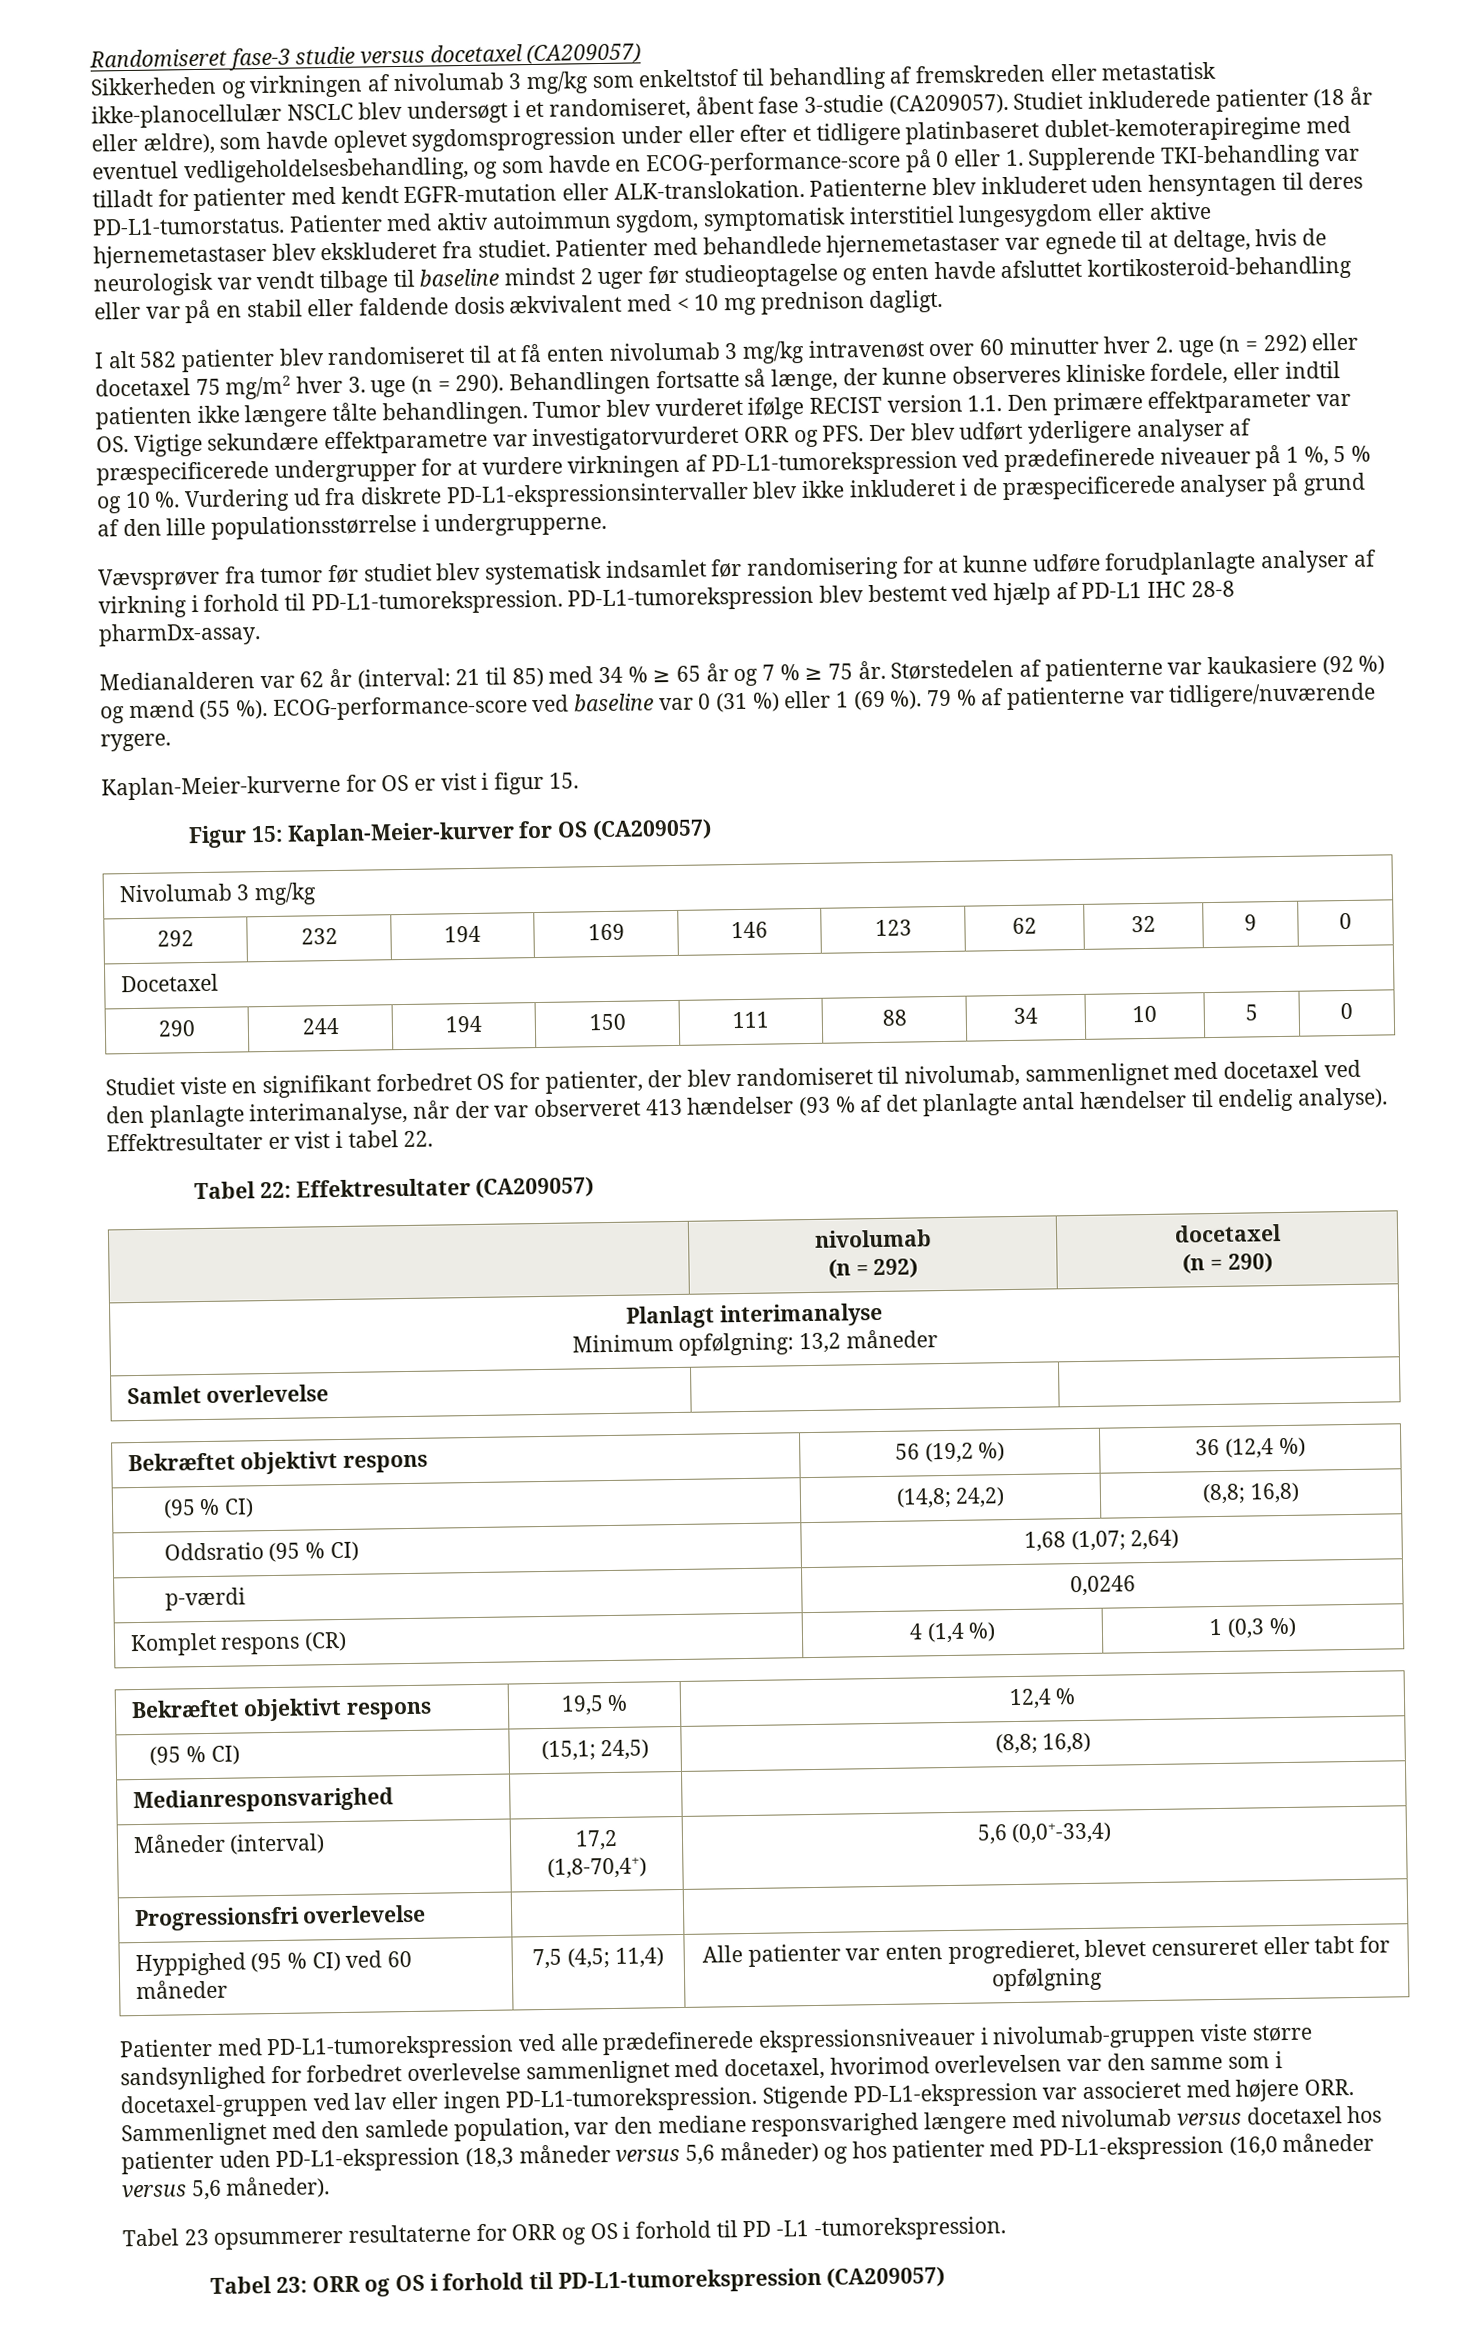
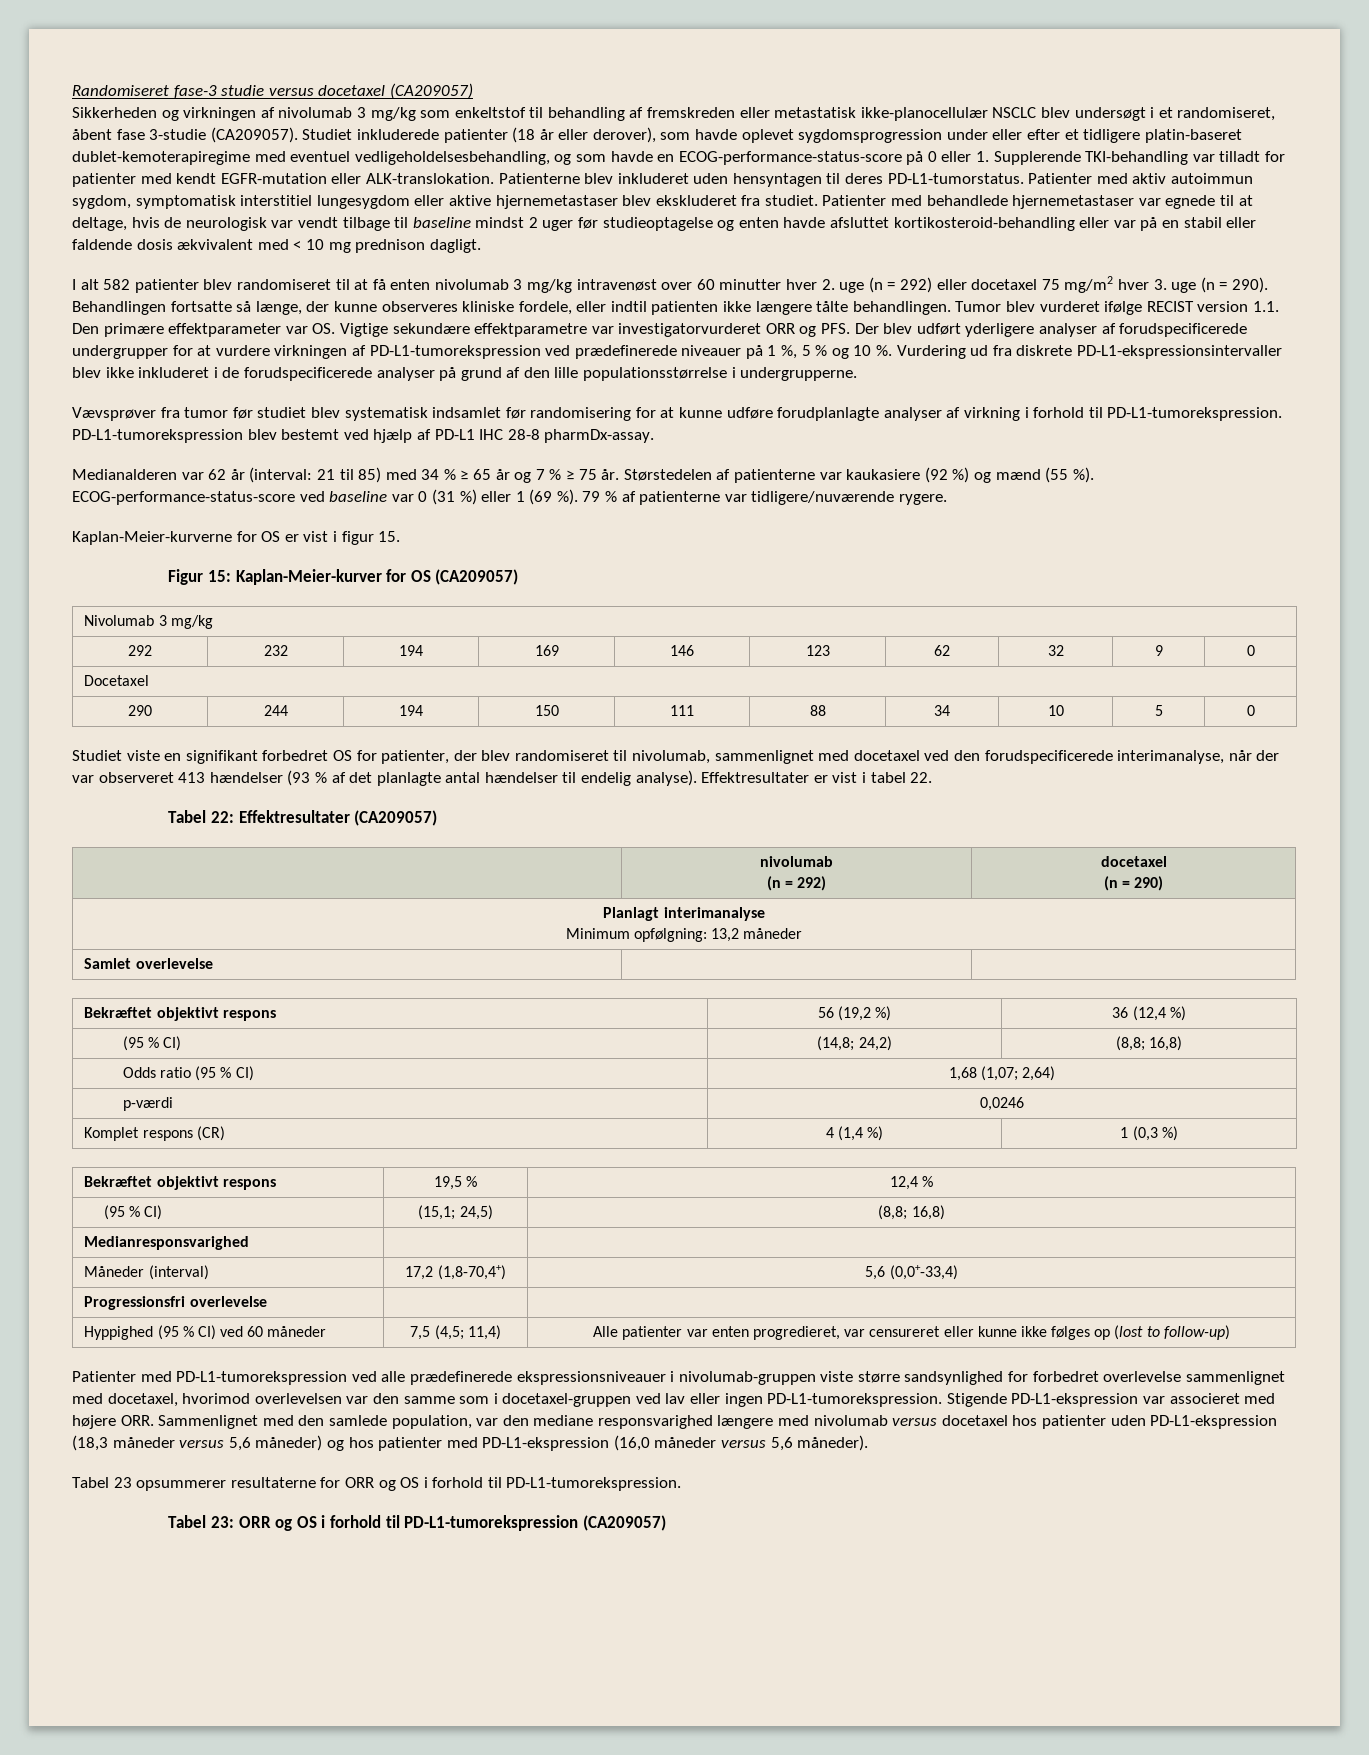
[142,132,215,155] ældre), -> [592,127,656,143] derover),
[905,120,1040,145] platinbaseret -> [1144,129,1242,143] platin-baseret
[645,150,902,177] ECOG-performance-score -> [678,151,902,165] ECOG-performance-status-score
[96,460,269,486] præspecificerede -> [1119,323,1248,337] forudspecificerede
[1001,475,1176,501] præspecificerede -> [243,367,372,381] forudspecificerede
[272,695,528,721] ECOG-performance-score -> [72,491,295,505] ECOG-performance-status-score
[149,1104,245,1128] planlagte -> [984,750,1113,764] forudspecificerede
[163,1542,264,1561] Oddsratio -> [122,1067,192,1078] Odds ratio
[1084,1939,1147,1958] blevet -> [844,1329,866,1337] var
[1314,1935,1391,1954] [991,1967,1103,1992] tabt for opfølgning -> [977,1325,1230,1340] kunne ikke følges op (lost to follow-up)
[742,2216,1006,2242] PD -L1 -tumorekspression. -> [506,1477,682,1491] PD-L1-tumorekspression.

